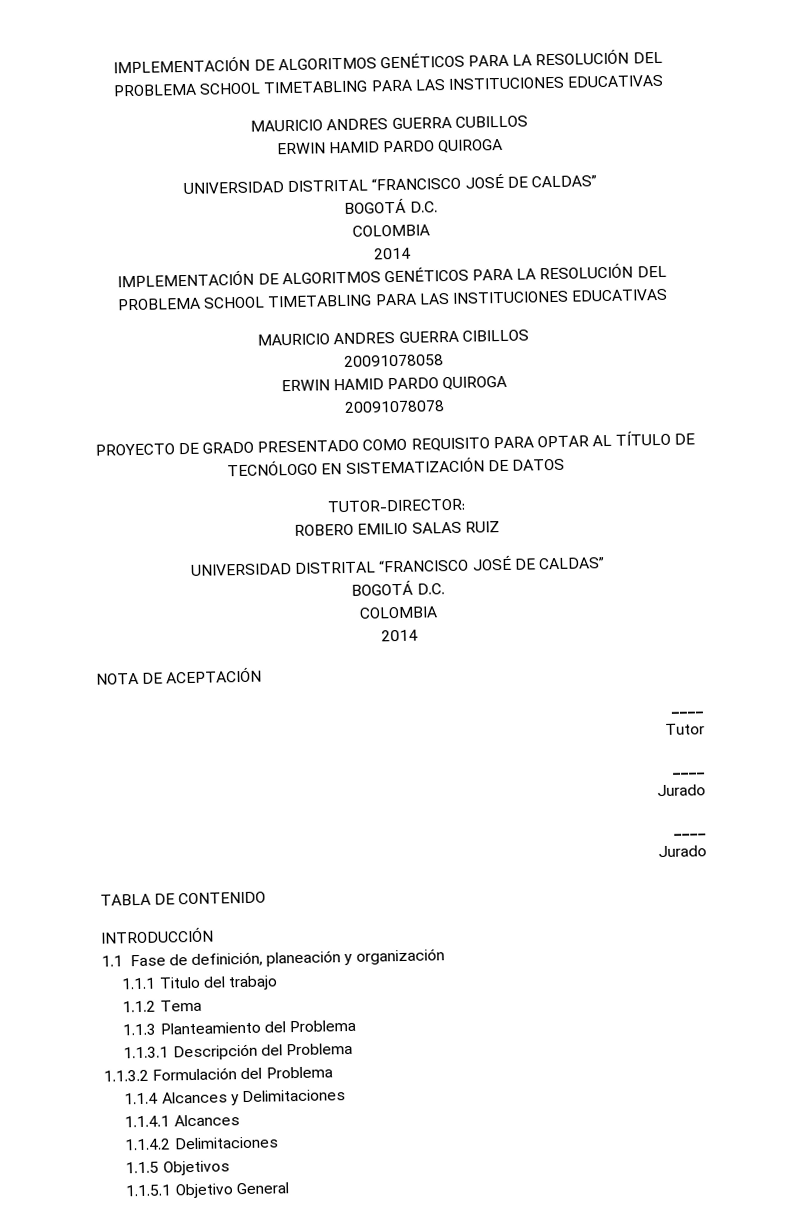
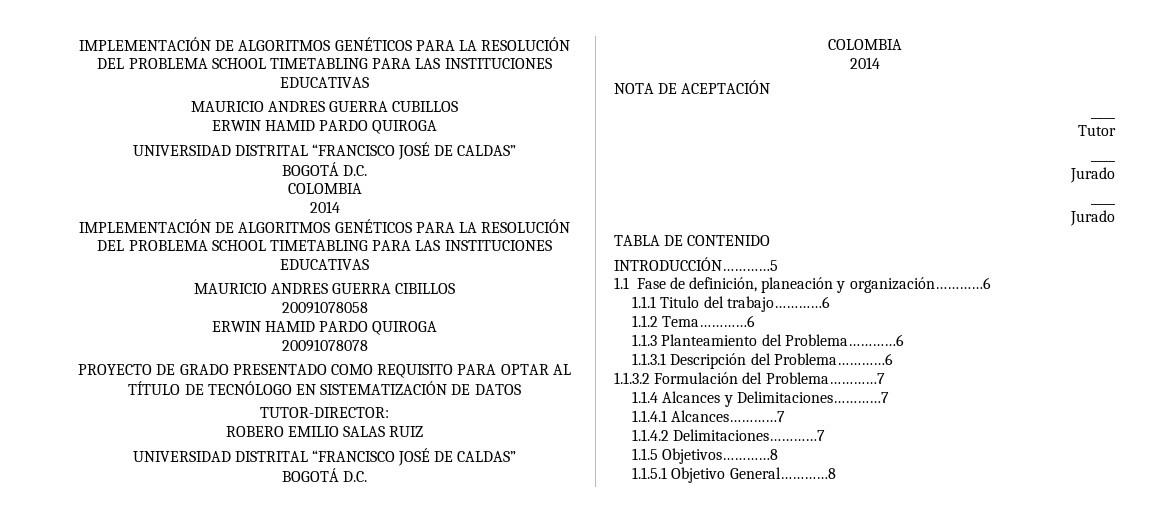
[100,927,214,944] INTRODUCCIÓN -> [614,257,778,271] INTRODUCCIÓN…………5
[355,948,445,965] organización -> [849,277,991,293] organización…………6
[227,975,278,991] trabajo -> [726,296,830,312] trabajo…………6
[159,999,202,1012] Tema -> [662,315,756,327] Tema…………6
[288,1019,356,1033] Problema -> [784,334,904,346] Problema…………6
[285,1042,353,1056] Problema -> [773,353,893,365] Problema…………6
[265,1066,333,1079] Problema -> [765,372,885,384] Problema…………7
[241,1089,346,1103] Delimitaciones -> [736,391,889,403] Delimitaciones…………7
[173,1114,240,1127] Alcances -> [671,410,786,422] Alcances…………7
[173,1136,279,1150] Delimitaciones -> [673,429,826,441] Delimitaciones…………7
[162,1160,230,1176] Objetivos -> [662,448,779,464] Objetivos…………8
[235,1182,289,1195] General -> [729,467,836,479] General…………8

